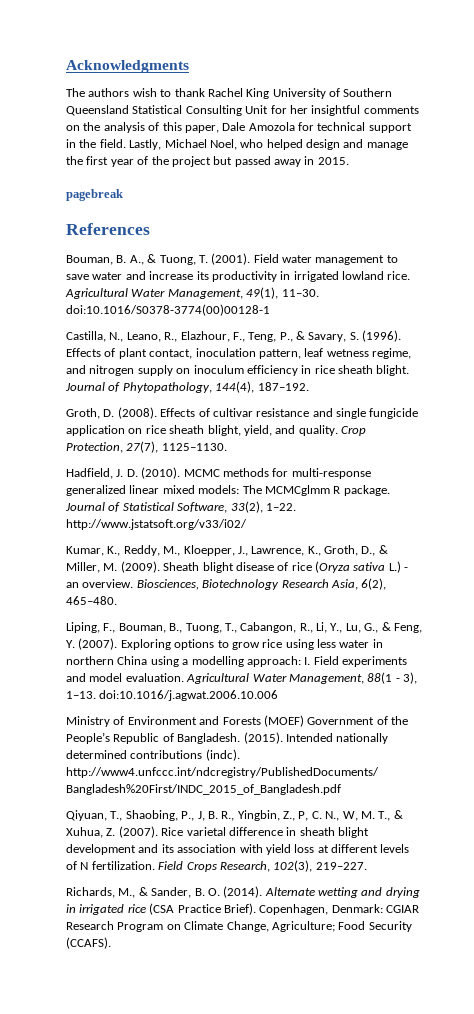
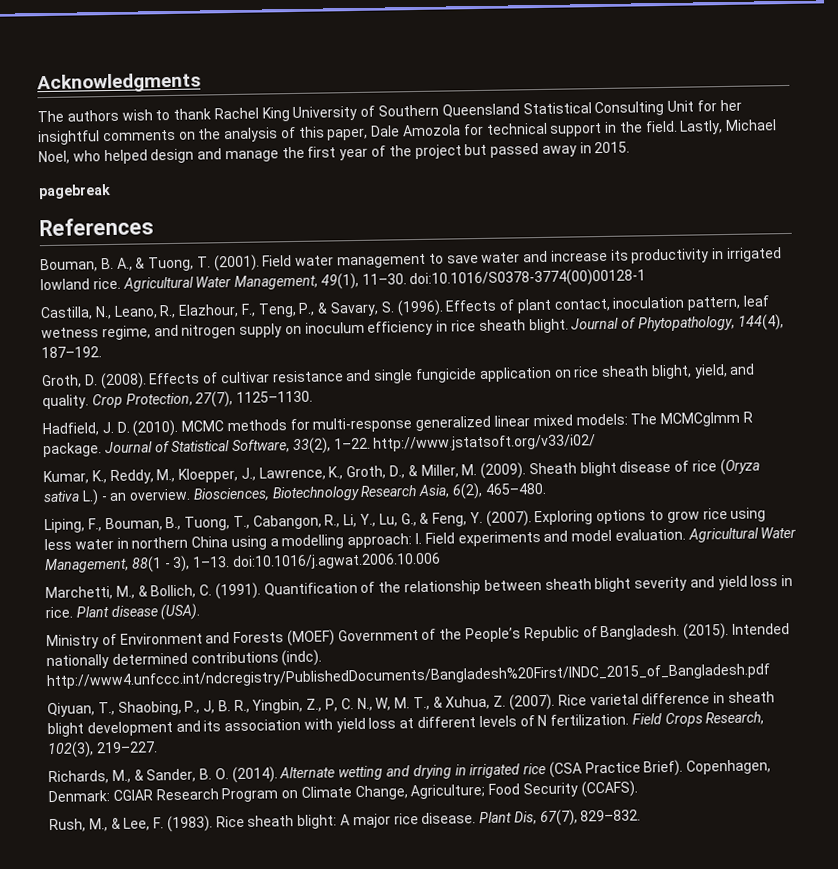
(279, 695) none -> [45,574,794,601] [45,603,201,621] // Marchetti, M., & Bollich, C. (1991). Quantification of the relationship between sheath blight severity and yield loss in rice. Plant disease (USA).
(111, 943) none -> [49,809,642,833] // Rush, M., & Lee, F. (1983). Rice sheath blight: A major rice disease. Plant Dis, 67(7), 829–832.

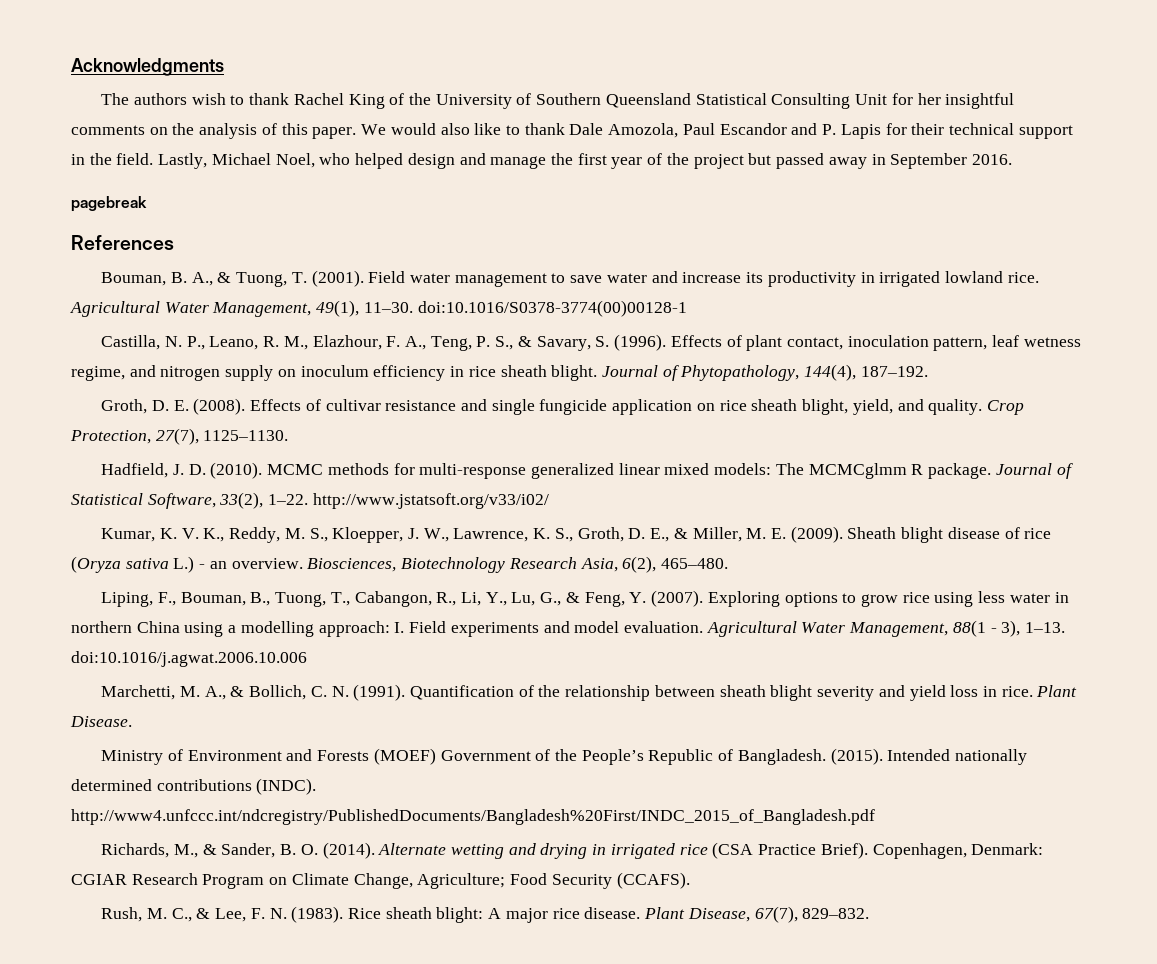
(290, 114) none -> [389,93,432,105] of the
[327,123,484,141] paper, Dale Amozola for -> [312,123,945,139] paper. We would also like to thank Dale Amozola, Paul Escandor and P. Lapis for their
[594,141,631,154] 2015. -> [890,153,1012,169] September 2016.
[94,302,316,320] N., Leano, R., Elazhour, F., Teng, P., -> [164,335,514,351] N. P., Leano, R. M., Elazhour, F. A., Teng, P. S.,
(98, 380) none -> [173,400,189,411] E.
[91,465,406,485] K., Reddy, M., Kloepper, J., Lawrence, K., Groth, D., -> [159,527,670,543] K. V. K., Reddy, M. S., Kloepper, J. W., Lawrence, K. S., Groth, D. E.,
(478, 470) none -> [771,528,787,539] E.
[115,585,135,599] M., -> [179,686,226,700] M. A.,
(213, 590) none -> [331,686,349,697] N.
[110,603,201,621] disease (USA). -> [70,716,132,727] Disease.
[281,649,323,667] (indc). -> [256,778,317,795] (INDC).
[47,691,775,718] [47,711,765,738] [47,741,158,759] // Qiyuan, T., Shaobing, P., J, B. R., Yingbin, Z., P, C. N., W, M. T., & Xuhua, Z. (2007). Rice varietal difference in sheath blight development and its association with yield loss at different levels of N fertilization. Field Crops Research, 102(3), 219–227. -> (875, 817) none
[88,818,108,832] M., -> [146,908,192,922] M. C.,
(165, 823) none -> [269,908,287,919] N.
[513,811,537,825] Dis, -> [687,908,750,922] Disease,

